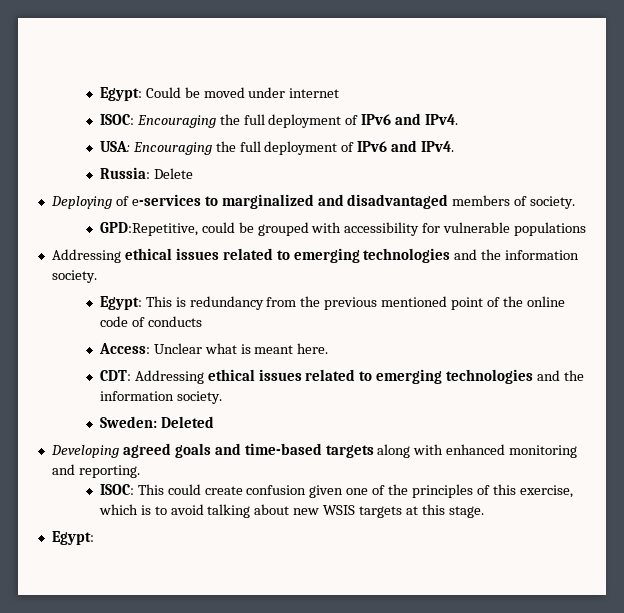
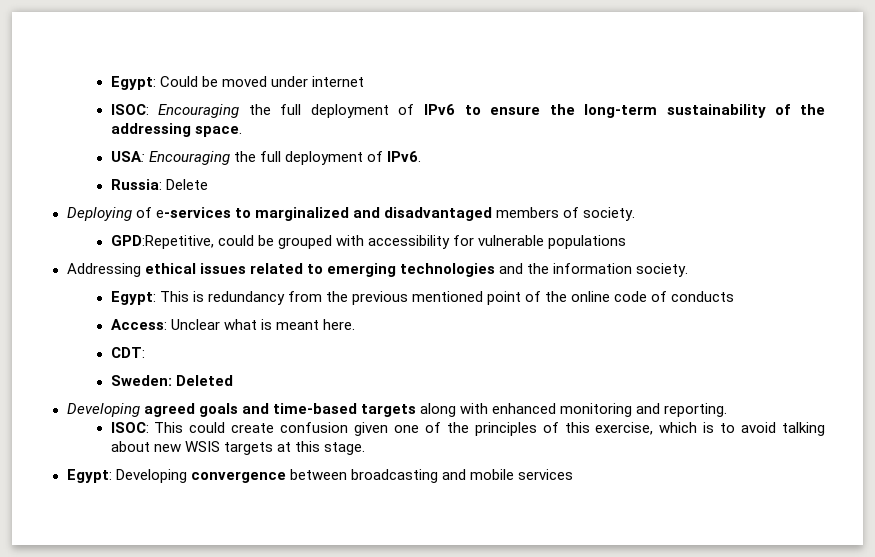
[395,113,459,125] and IPv4. -> [464,104,825,118] [110,123,242,137] to ensure the long-term sustainability of the addressing space.
[357,140,455,152] IPv6 and IPv4. -> [386,151,421,162] IPv6.
[134,369,585,384] [99,391,222,404] Addressing ethical issues related to emerging technologies and the information society. -> (145, 352) none
(94, 538) none -> [115,469,573,483] Developing convergence between broadcasting and mobile services

